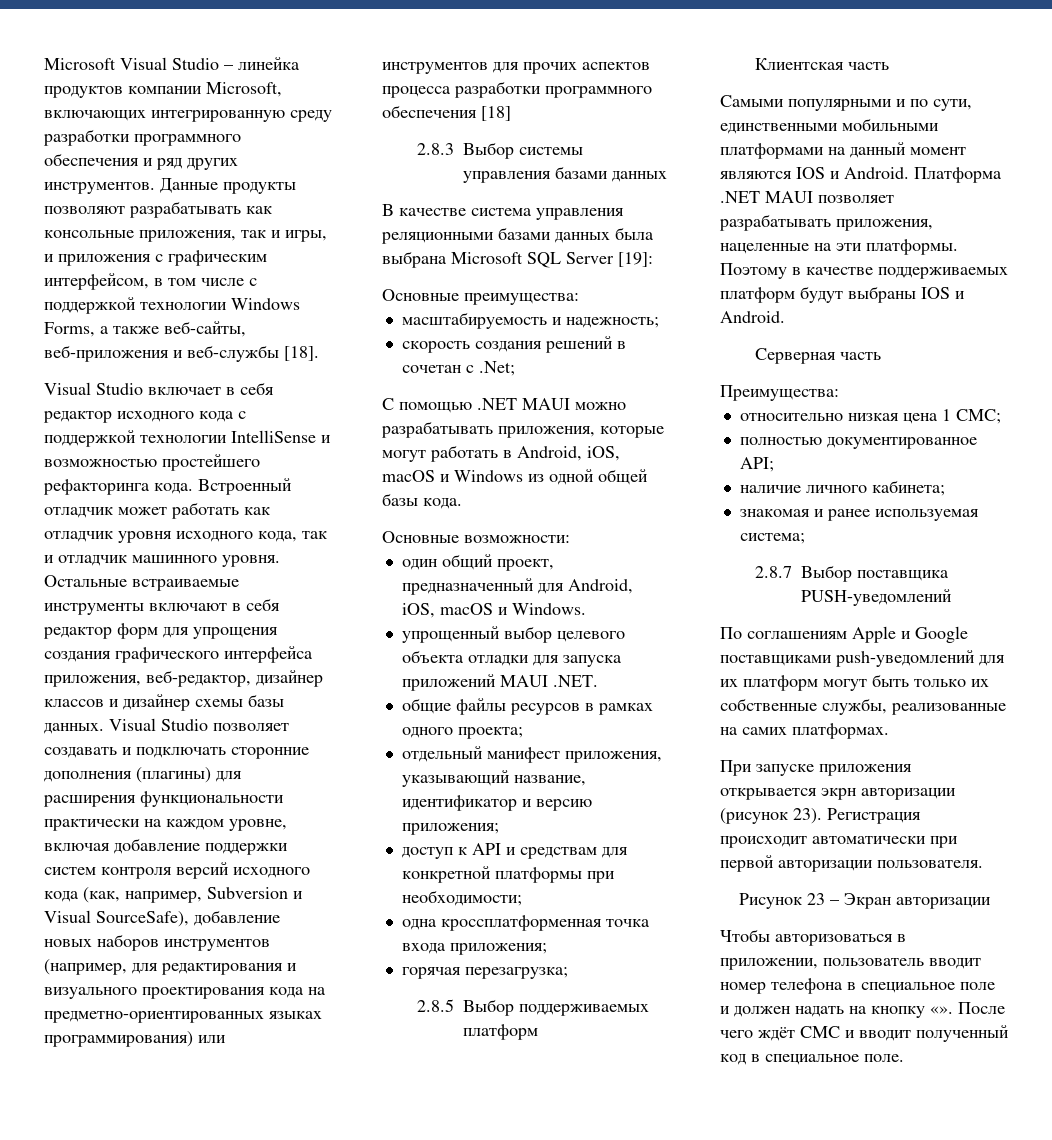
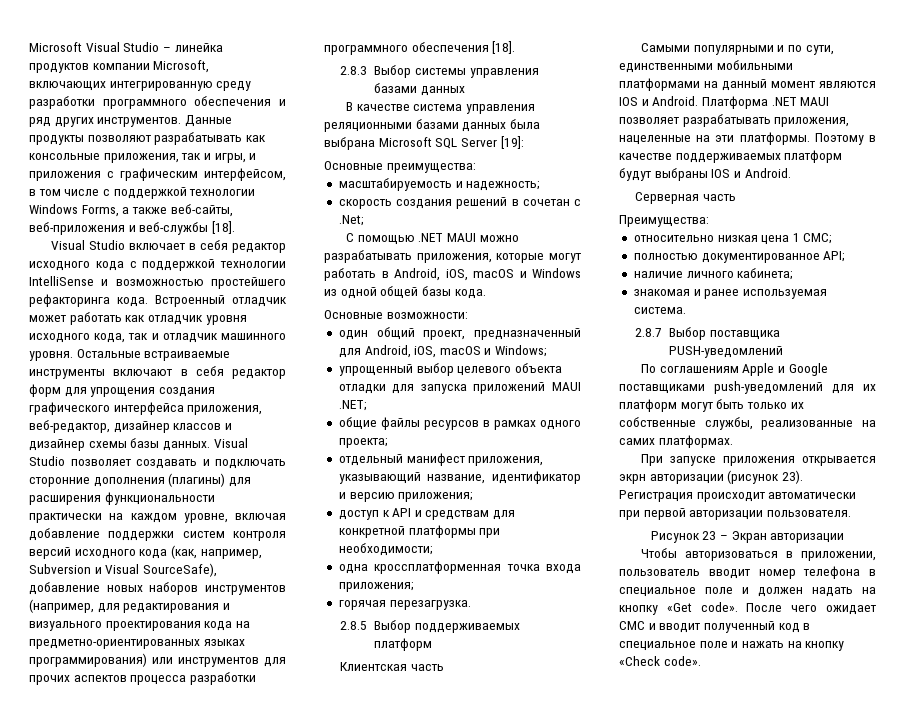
[481,106,511,121] [18] -> [492,41,516,54] [18].
[511,603,586,615] Windows. -> [495,345,548,357] Windows;
[552,675,598,687] .NET. -> [338,400,367,411] .NET;
[464,967,568,979] перезагрузка; -> [389,600,471,610] перезагрузка.
[739,533,805,544] система; -> [633,307,686,314] система.
[930,1006,953,1014] «». -> [666,602,738,612] «Get code».
[758,1027,795,1041] ждёт -> [826,605,876,615] ожидает
[864,1054,904,1062] поле. -> [699,641,845,651] [619,656,701,666] поле и нажать на кнопку «Check code».

